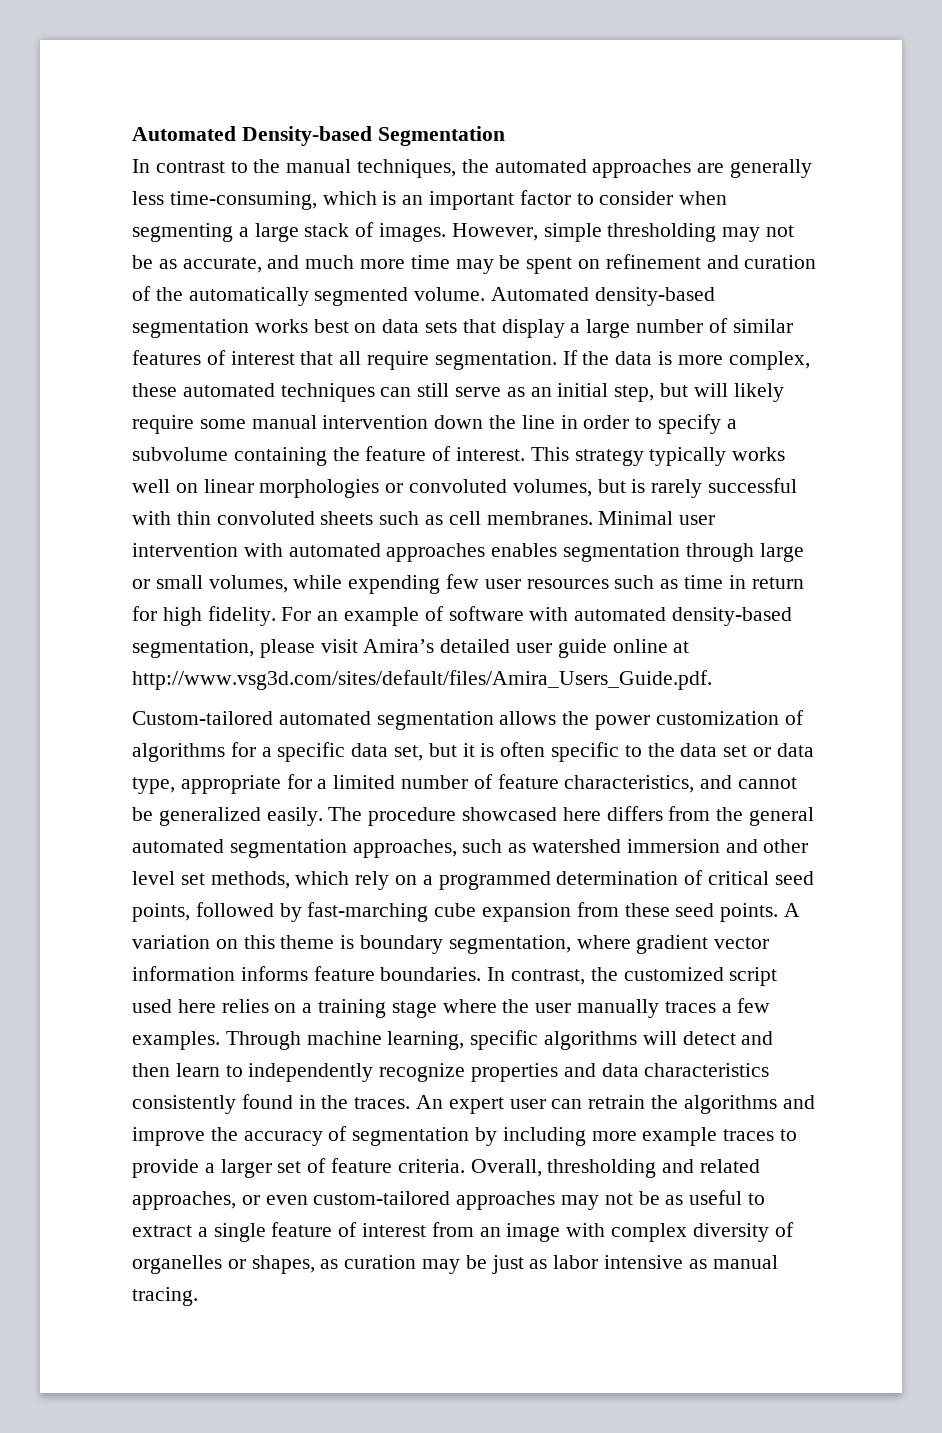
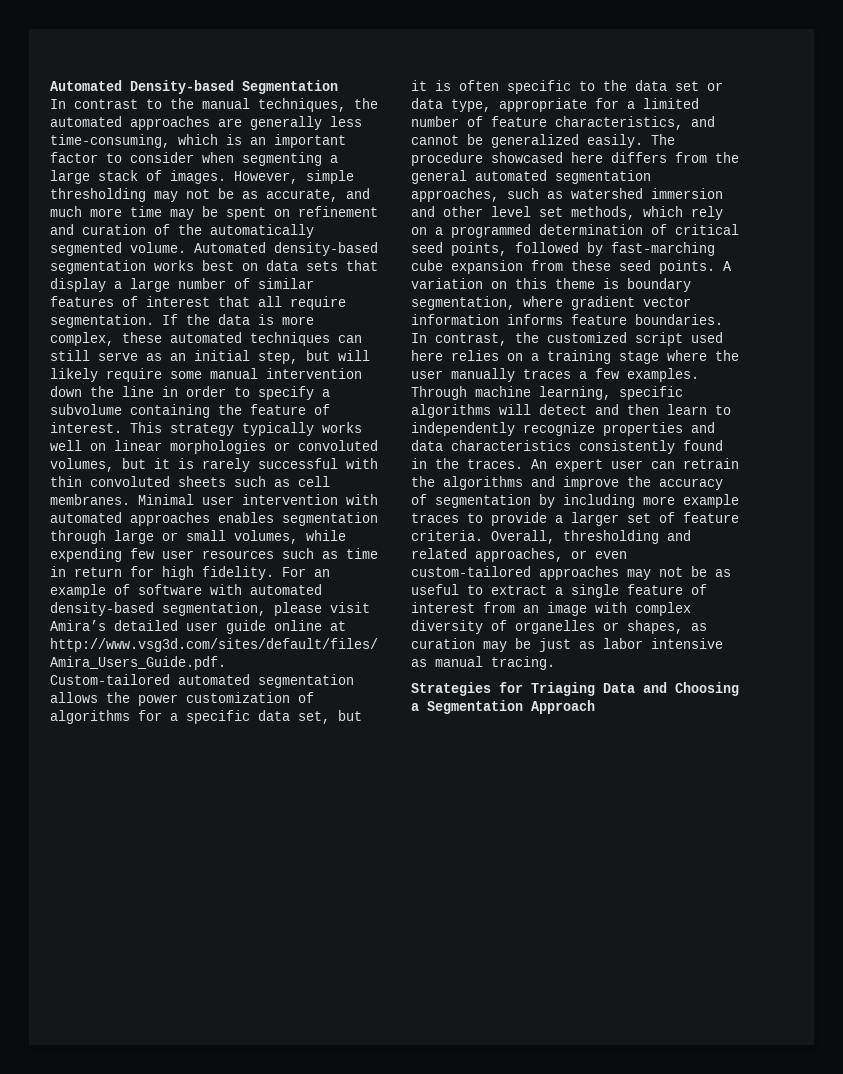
(626, 486) none -> [154,458,170,469] it
(198, 1296) none -> [411,682,739,696] [411,700,595,714] // Strategies for Triaging Data and Choosing a Segmentation Approach

